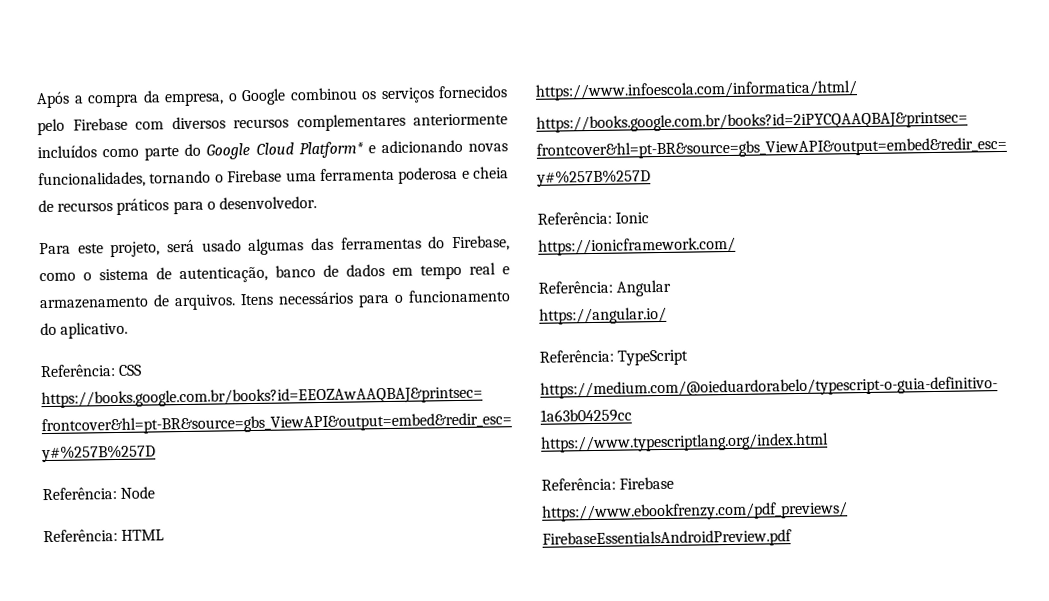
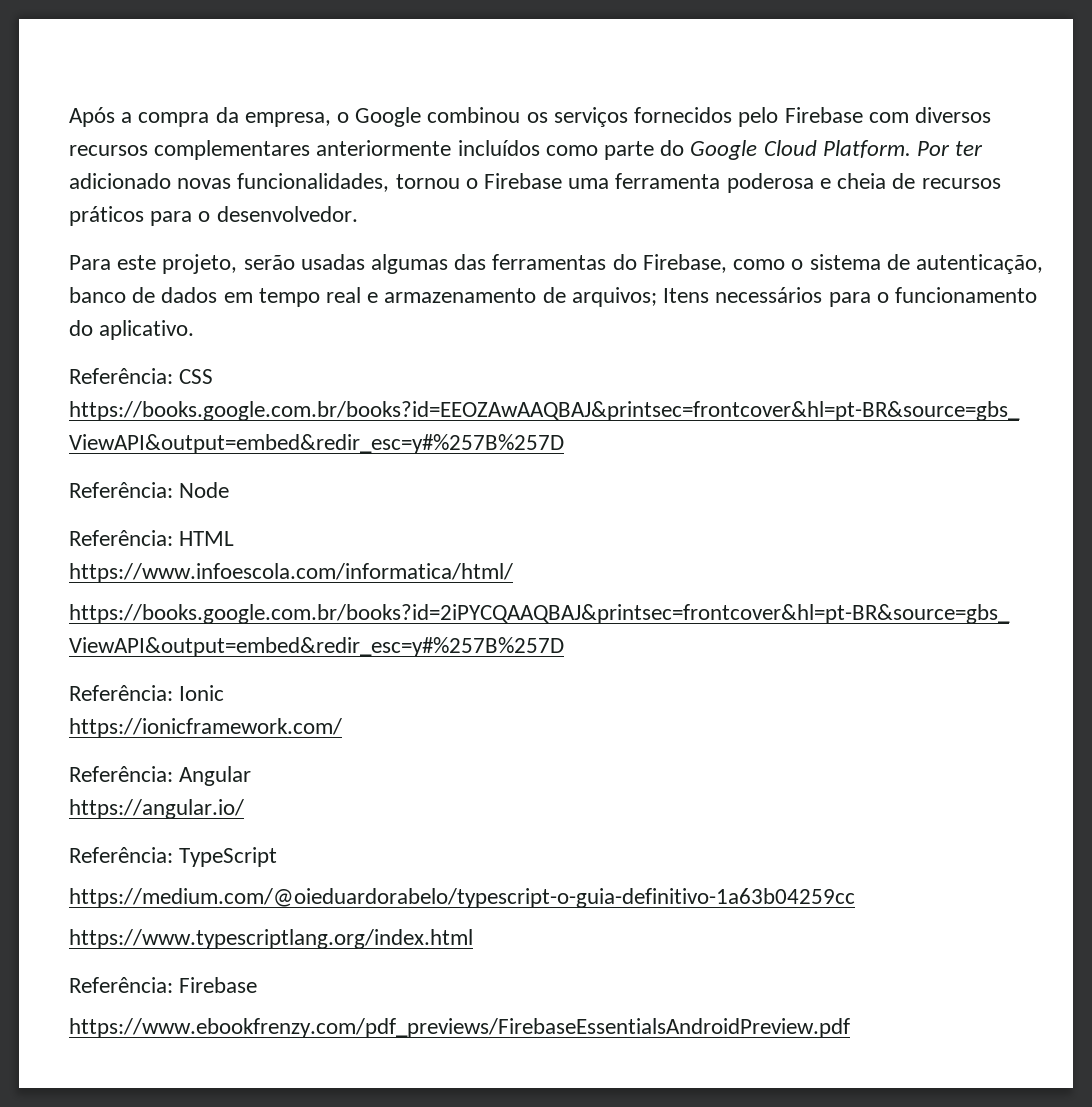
[298,139,463,159] Platform* e adicionando -> [822,140,984,158] [69,173,171,189] Platform. Por ter adicionado
[149,170,212,184] tornando -> [395,174,460,189] tornou
[167,239,242,253] será usado -> [243,254,365,270] serão usadas
[174,294,236,311] arquivos. -> [571,287,657,307] arquivos;

